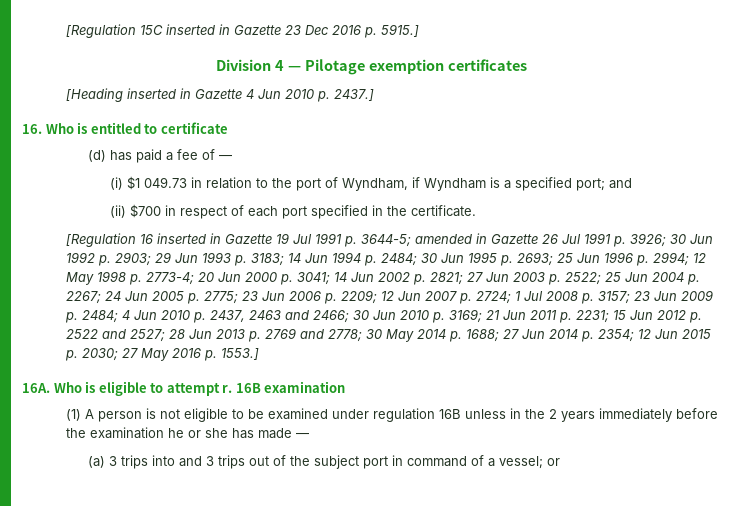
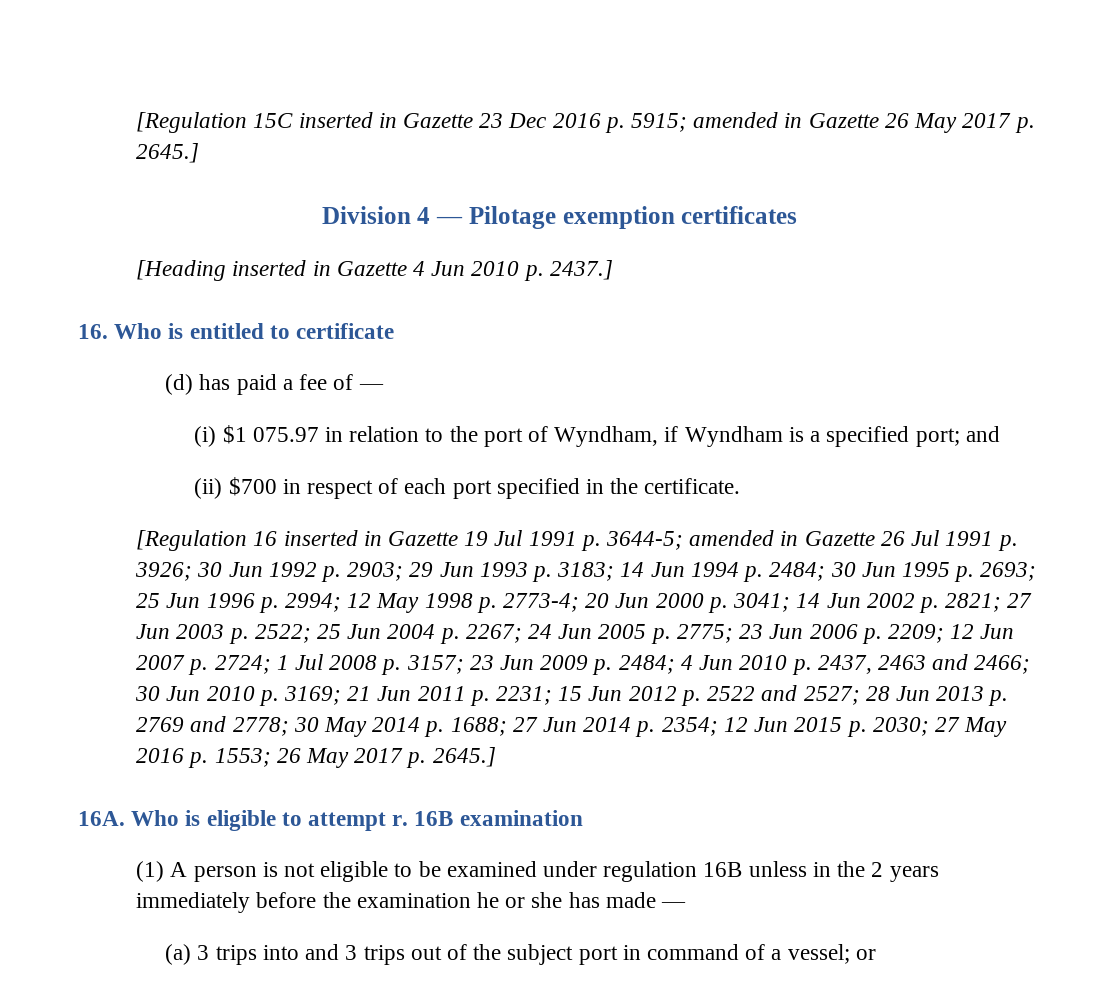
[380,24,419,37] 5915.] -> [631,112,1035,133] [136,143,200,163] 5915; amended in Gazette 26 May 2017 p. 2645.]
[143,177,187,188] 049.73 -> [252,427,319,442] 075.97
[220,348,259,360] 1553.] -> [214,747,496,768] 1553; 26 May 2017 p. 2645.]

